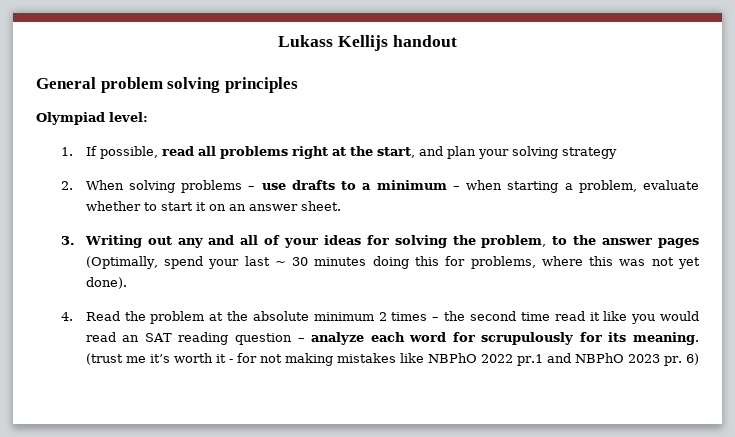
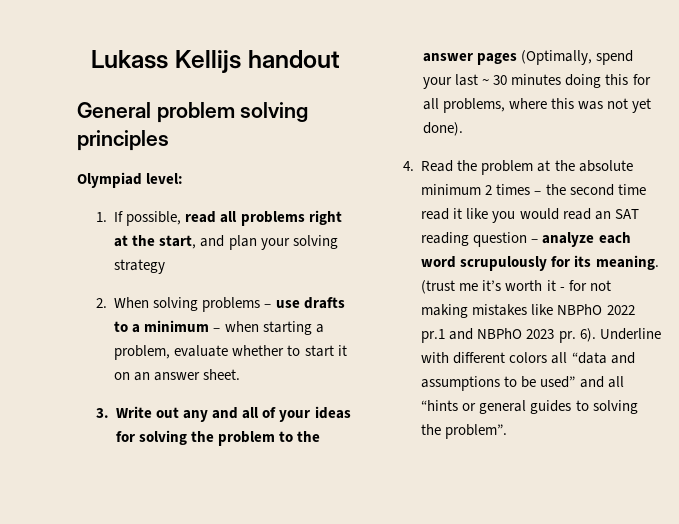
[84,235,142,248] Writing -> [116,406,153,418] Write
[481,235,547,248] problem, -> [218,431,276,446] problem
(466, 261) none -> [423,98,440,110] all
[452,332,475,342] for -> (457, 262) none
[685,353,699,365] 6) -> [579,328,661,342] [421,352,635,364] [421,376,624,391] [421,400,638,414] [421,424,508,439] 6). Underline with different colors all “data and assumptions to be used” and all “hints or general guides to solving the problem”.

